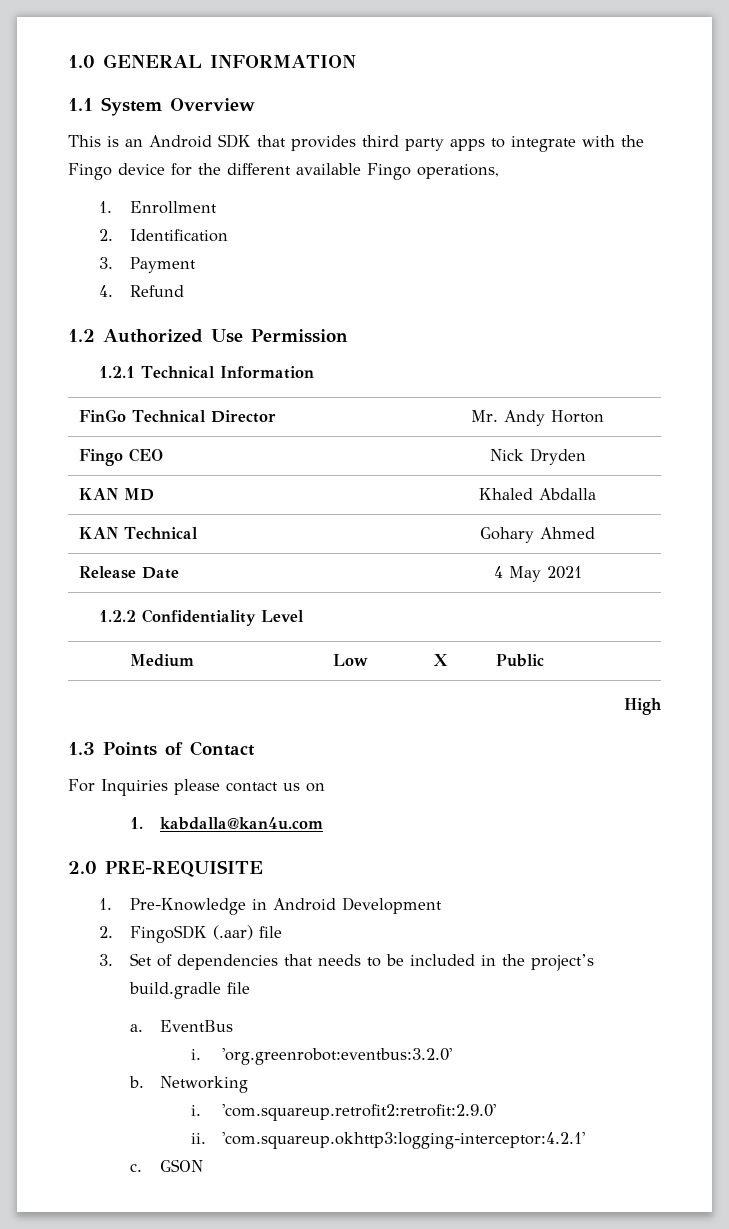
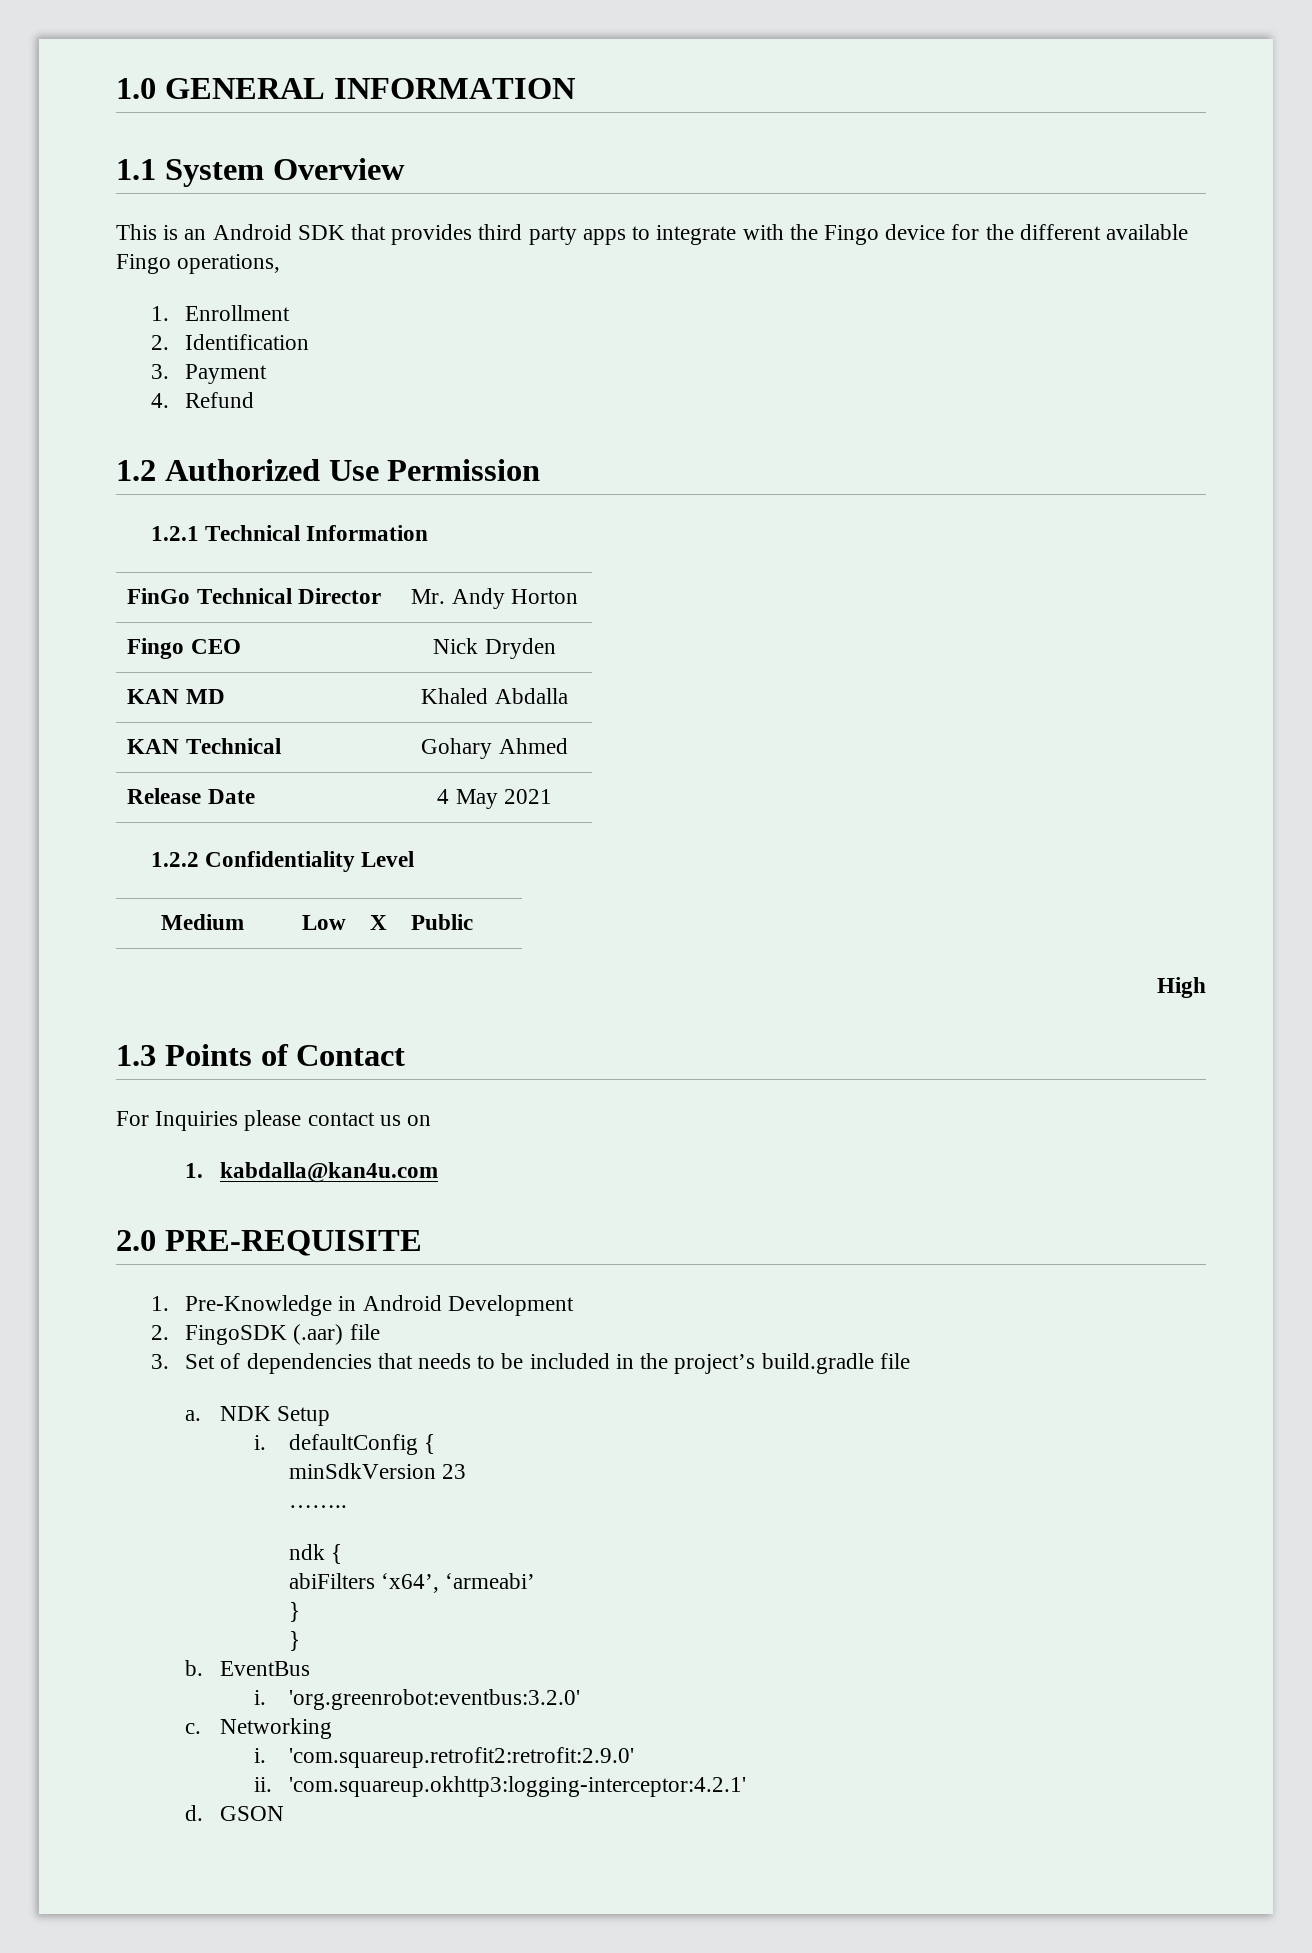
(143, 1028) none -> [219,1406,331,1426] [254,1434,436,1455] [289,1463,467,1479] [289,1505,348,1508] [289,1544,343,1564] [289,1573,536,1593] [289,1602,301,1622] [289,1631,301,1651] [185,1660,204,1676] NDK Setup // i. defaultConfig { // minSdkVersion 23 // …….. // ndk { // abiFilters ‘x64’, ‘armeabi’ // } // } // b.
[128,1076,144,1088] b. -> [185,1723,202,1734] c.
[129,1163,142,1172] c. -> [185,1805,204,1821] d.

